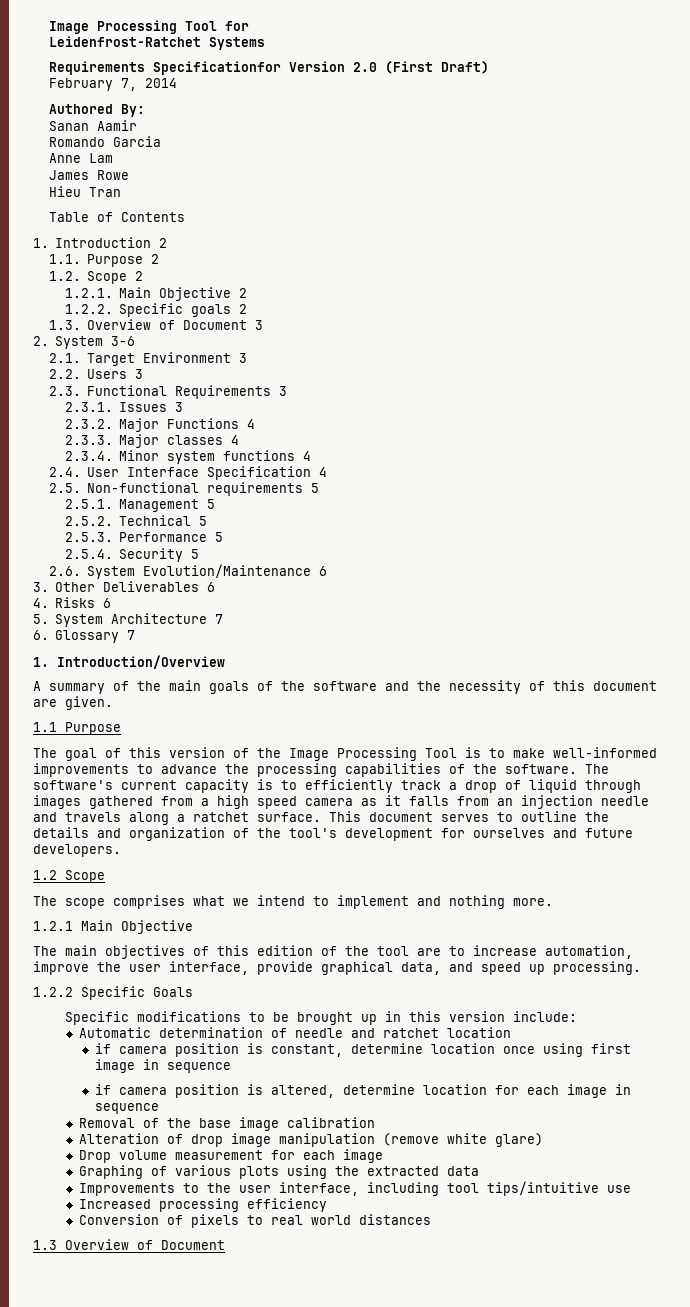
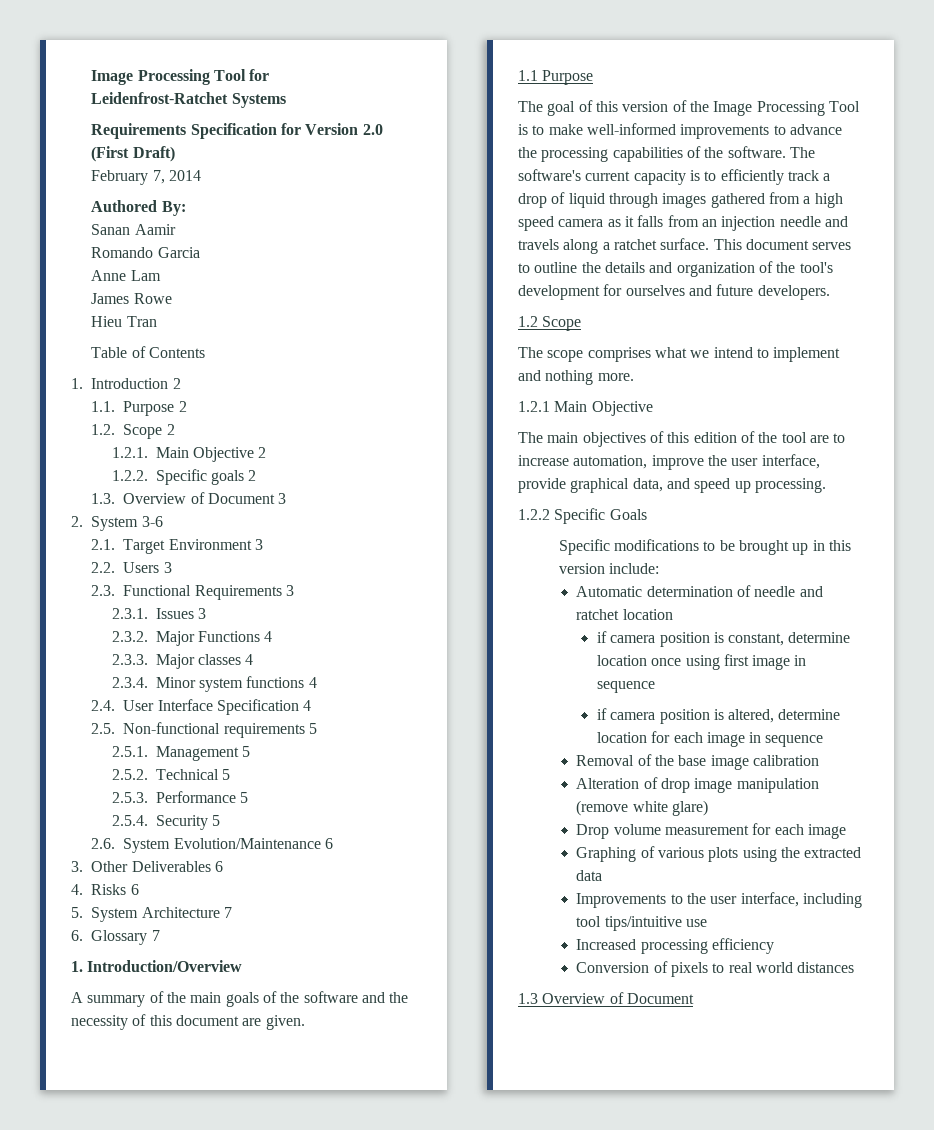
[152,61,281,75] Specificationfor -> [190,123,302,139] Specification for

